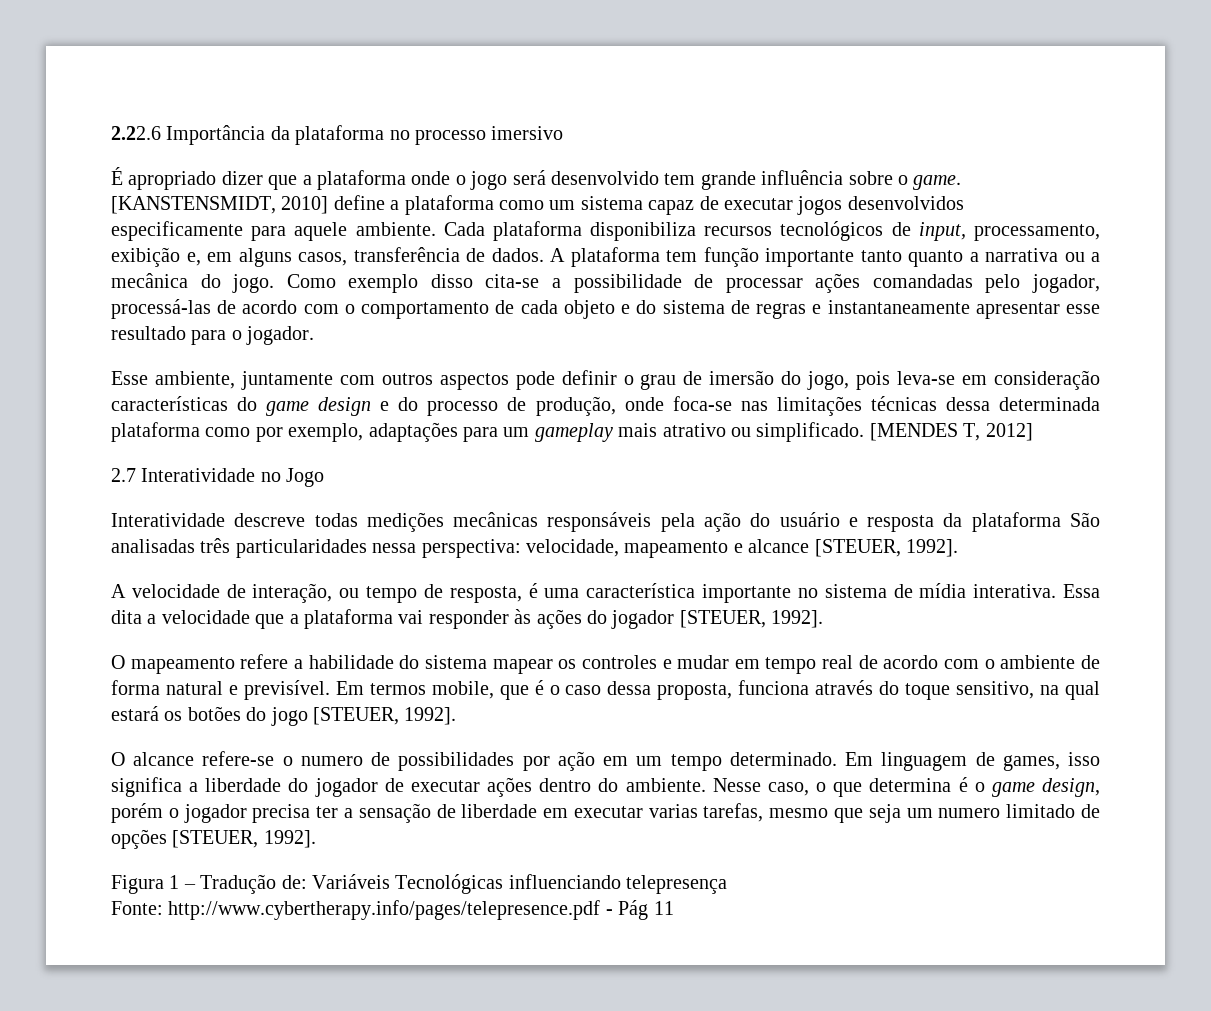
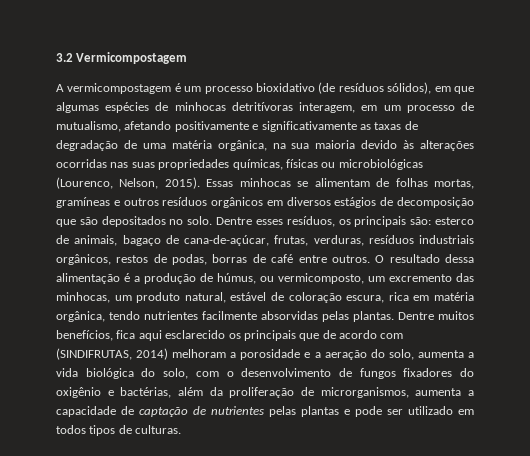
[111,125,564,145] [111,167,962,190] [111,195,964,215] [111,221,1100,241] [111,247,1100,267] [111,273,1100,293] [111,299,1101,319] [111,326,315,345] [111,370,1101,390] [111,396,1101,416] [111,422,1033,442] [111,468,325,487] [111,512,1101,532] [111,538,958,558] [111,583,1101,603] [111,609,824,629] [111,654,1100,674] [111,680,1100,700] [111,706,457,726] [111,751,1100,771] [111,777,1100,797] [111,803,1100,823] [111,829,316,849] [111,874,728,894] [111,900,674,920] 2.22.6 Importância da plataforma no processo imersivo // É apropriado dizer que a plataforma onde o jogo será desenvolvido tem grande influência sobre o game. [KANSTENSMIDT, 2010] define a plataforma como um sistema capaz de executar jogos desenvolvidos especificamente para aquele ambiente. Cada plataforma disponibiliza recursos tecnológicos de input, processamento, exibição e, em alguns casos, transferência de dados. A plataforma tem função importante tanto quanto a narrativa ou a mecânica do jogo. Como exemplo disso cita-se a possibilidade de processar ações comandadas pelo jogador, processá-las de acordo com o comportamento de cada objeto e do sistema de regras e instantaneamente apresentar esse resultado para o jogador. // Esse ambiente, juntamente com outros aspectos pode definir o grau de imersão do jogo, pois leva-se em consideração características do game design e do processo de produção, onde foca-se nas limitações técnicas dessa determinada plataforma como por exemplo, adaptações para um gameplay mais atrativo ou simplificado. [MENDES T, 2012] // 2.7 Interatividade no Jogo // Interatividade descreve todas medições mecânicas responsáveis pela ação do usuário e resposta da plataforma São analisadas três particularidades nessa perspectiva: velocidade, mapeamento e alcance [STEUER, 1992]. // A velocidade de interação, ou tempo de resposta, é uma característica importante no sistema de mídia interativa. Essa dita a velocidade que a plataforma vai responder às ações do jogador [STEUER, 1992]. // O mapeamento refere a habilidade do sistema mapear os controles e mudar em tempo real de acordo com o ambiente de forma natural e previsível. Em termos mobile, que é o caso dessa proposta, funciona através do toque sensitivo, na qual estará os botões do jogo [STEUER, 1992]. // O alcance refere-se o numero de possibilidades por ação em um tempo determinado. Em linguagem de games, isso significa a liberdade do jogador de executar ações dentro do ambiente. Nesse caso, o que determina é o game design, porém o jogador precisa ter a sensação de liberdade em executar varias tarefas, mesmo que seja um numero limitado de opções [STEUER, 1992]. // Figura 1 – Tradução de: Variáveis Tecnológicas influenciando telepresença // Fonte: http://www.cybertherapy.info/pages/telepresence.pdf - Pág 11 -> [56,52,188,64] [56,82,474,94] [56,102,475,113] [56,121,418,132] [56,140,474,151] [56,159,423,170] [56,177,475,189] [56,197,474,208] [56,216,474,227] [56,235,474,246] [56,254,475,265] [56,273,474,284] [56,292,475,303] [56,311,474,322] [56,330,404,341] [56,348,474,360] [56,368,474,379] [56,387,475,398] [56,406,474,417] [56,425,182,436] 3.2 Vermicompostagem // A vermicompostagem é um processo bioxidativo (de resíduos sólidos), em que algumas espécies de minhocas detritívoras interagem, em um processo de mutualismo, afetando positivamente e significativamente as taxas de degradação de uma matéria orgânica, na sua maioria devido às alterações ocorridas nas suas propriedades químicas, físicas ou microbiológicas (Lourenco, Nelson, 2015). Essas minhocas se alimentam de folhas mortas, gramíneas e outros resíduos orgânicos em diversos estágios de decomposição que são depositados no solo. Dentre esses resíduos, os principais são: esterco de animais, bagaço de cana-de-açúcar, frutas, verduras, resíduos industriais orgânicos, restos de podas, borras de café entre outros. O resultado dessa alimentação é a produção de húmus, ou vermicomposto, um excremento das minhocas, um produto natural, estável de coloração escura, rica em matéria orgânica, tendo nutrientes facilmente absorvidas pelas plantas. Dentre muitos benefícios, fica aqui esclarecido os principais que de acordo com (SINDIFRUTAS, 2014) melhoram a porosidade e a aeração do solo, aumenta a vida biológica do solo, com o desenvolvimento de fungos fixadores do oxigênio e bactérias, além da proliferação de microrganismos, aumenta a capacidade de captação de nutrientes pelas plantas e pode ser utilizado em todos tipos de culturas.

